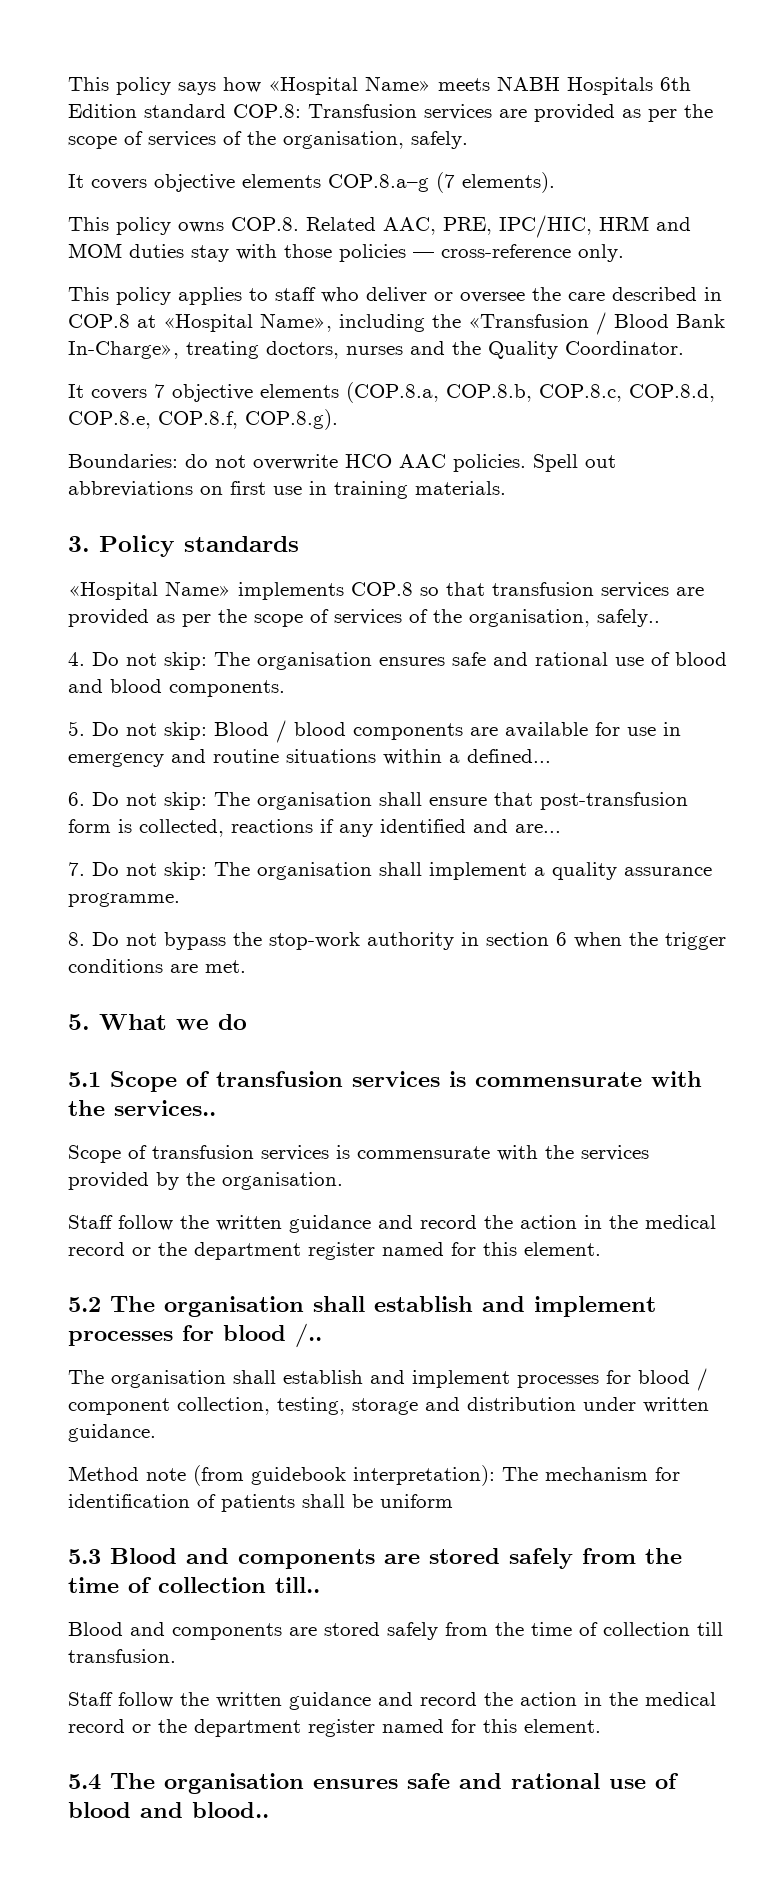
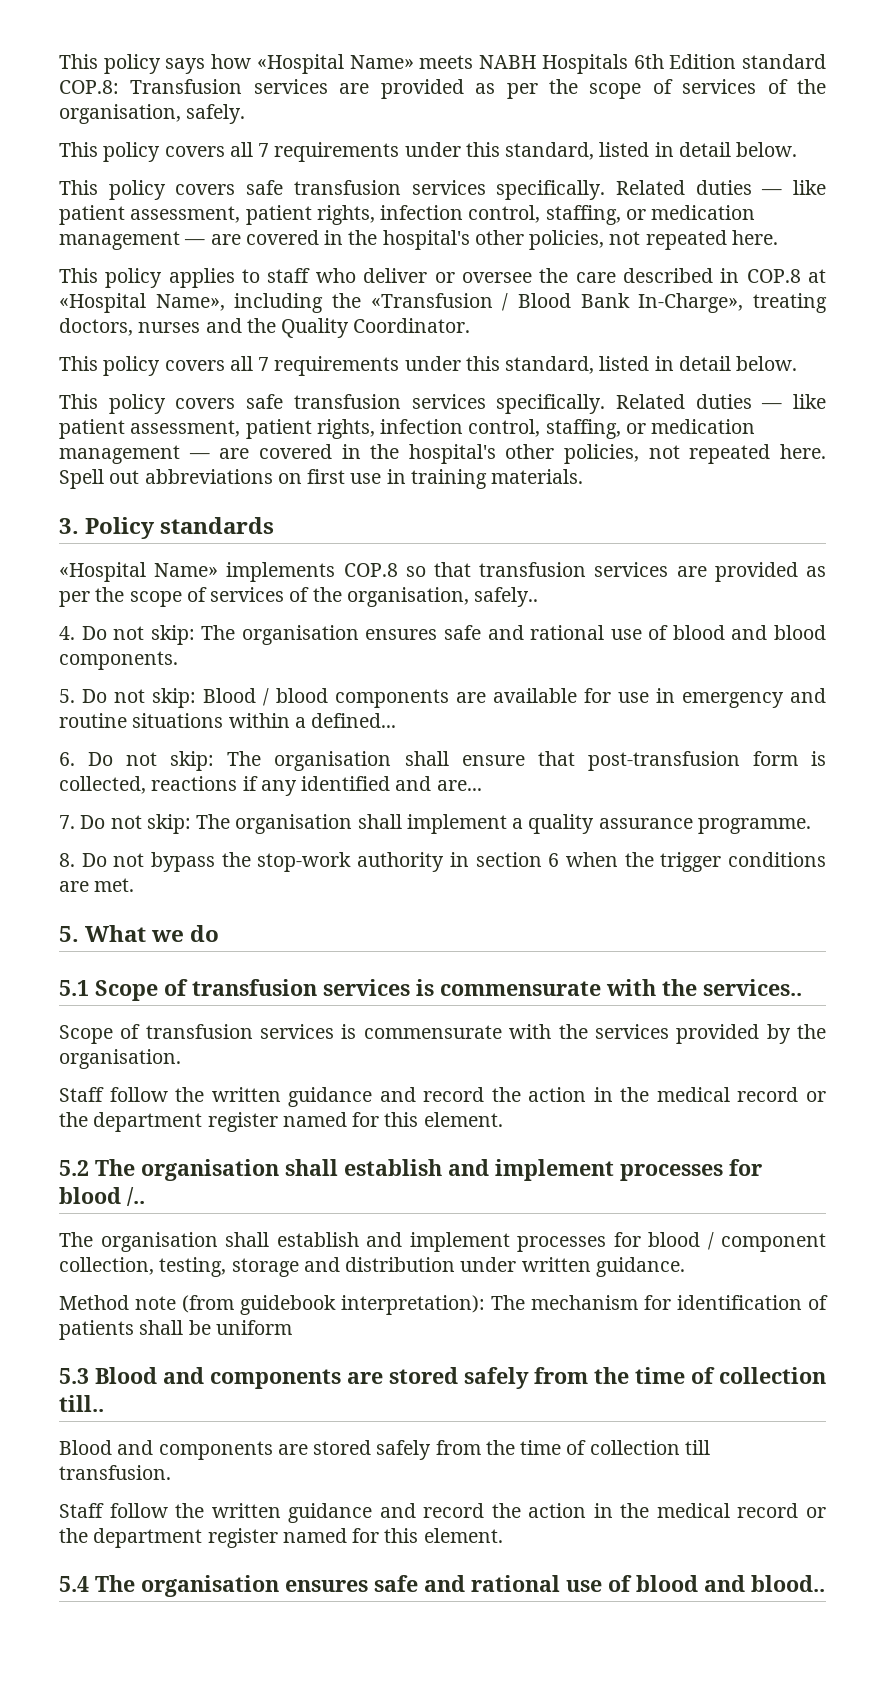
[68,172,555,193] [68,215,691,238] [68,243,624,262] It covers objective elements COP.8.a–g (7 elements). // This policy owns COP.8. Related AAC, PRE, IPC/HIC, HRM and MOM duties stay with those policies — cross-reference only. -> [59,142,798,162] [59,180,827,200] [59,205,756,225] [59,230,778,250] This policy covers all 7 requirements under this standard, listed in detail below. // This policy covers safe transfusion services specifically. Related duties — like patient assessment, patient rights, infection control, staffing, or medication management — are covered in the hospital's other policies, not repeated here.
[68,382,715,403] [68,409,338,430] [68,454,526,472] It covers 7 objective elements (COP.8.a, COP.8.b, COP.8.c, COP.8.d, COP.8.e, COP.8.f, COP.8.g). // Boundaries: do not overwrite HCO AAC policies. -> [59,356,798,376] [59,394,827,414] [59,419,756,439] [59,444,826,464] This policy covers all 7 requirements under this standard, listed in detail below. // This policy covers safe transfusion services specifically. Related duties — like patient assessment, patient rights, infection control, staffing, or medication management — are covered in the hospital's other policies, not repeated here.

